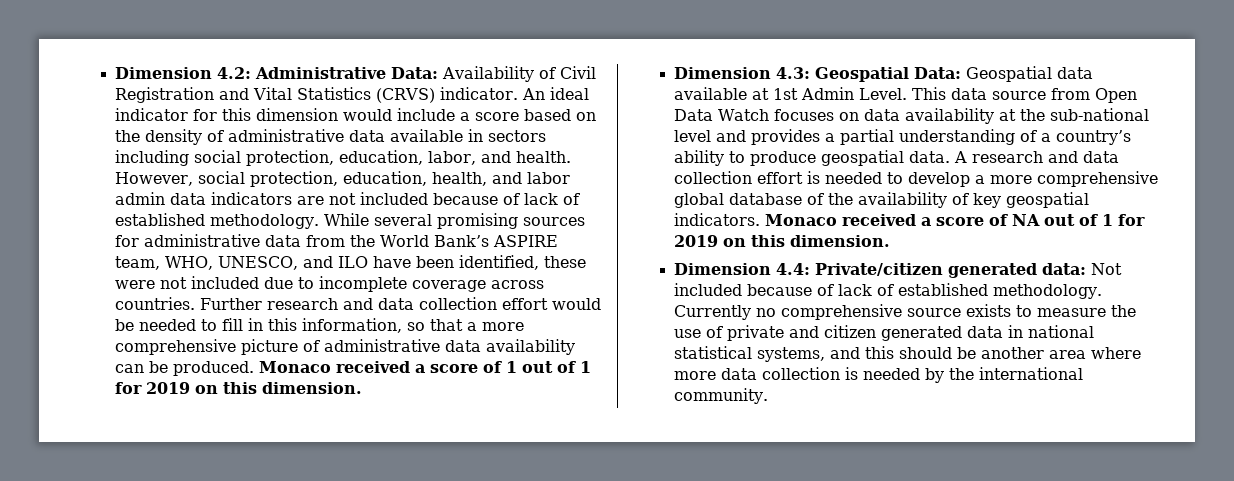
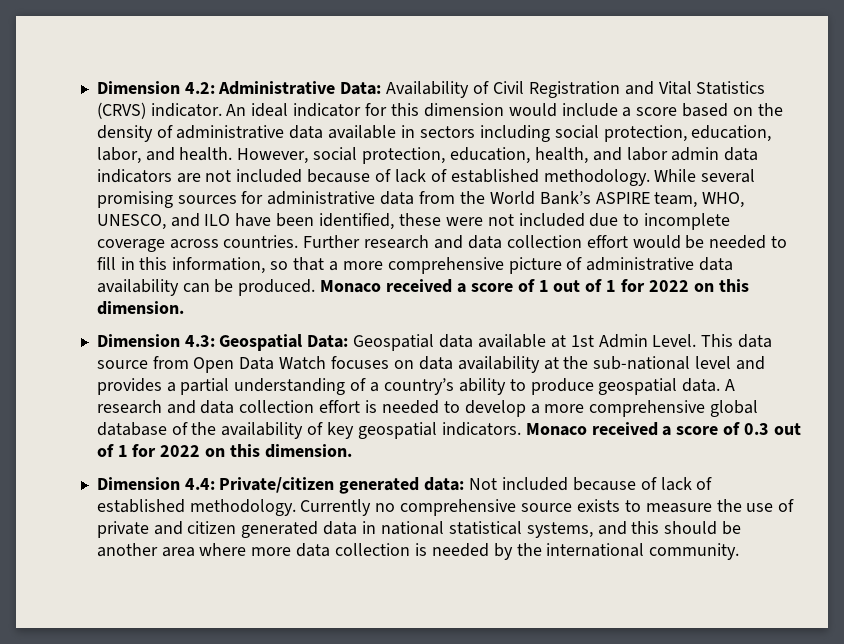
[145,382,190,394] 2019 -> [648,280,689,292] 2022
[1011,214,1145,226] [673,235,718,247] NA out of 1 for 2019 -> [743,423,801,435] [96,444,201,457] 0.3 out of 1 for 2022

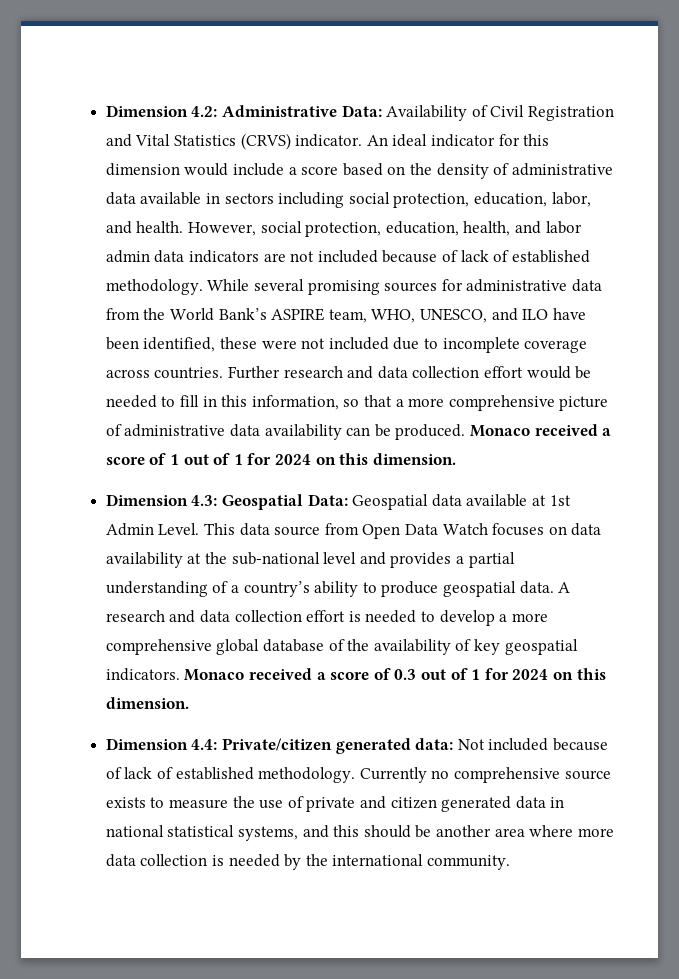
[648,280,689,292] 2022 -> [274,454,311,465] 2024
[160,445,201,457] 2022 -> [512,669,549,680] 2024

